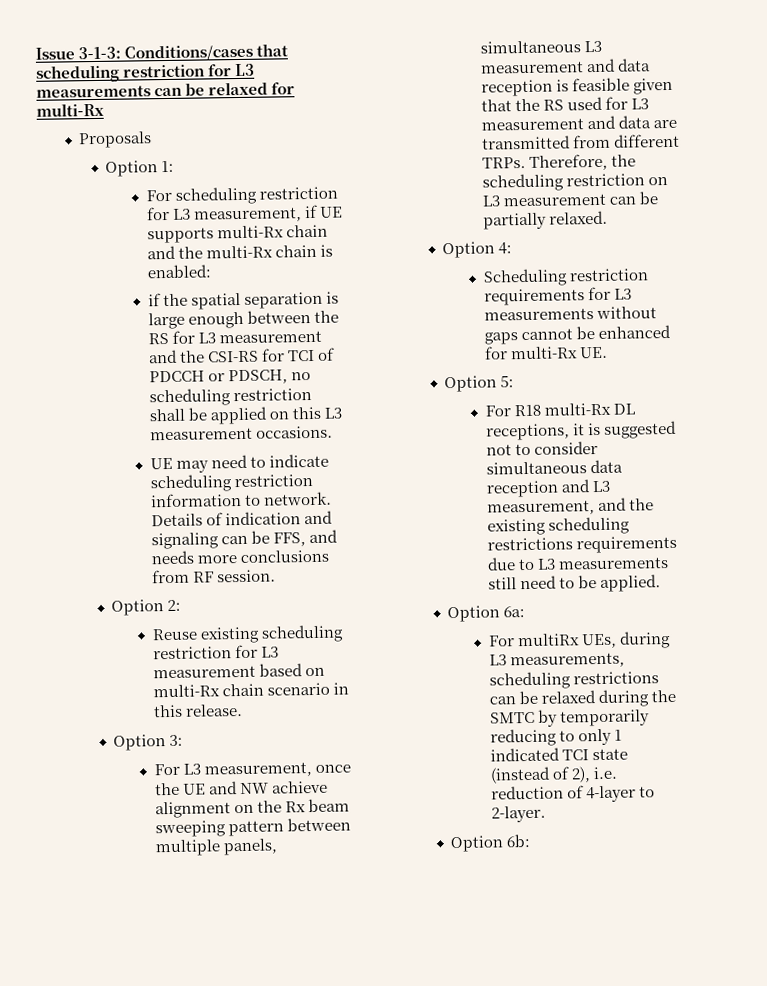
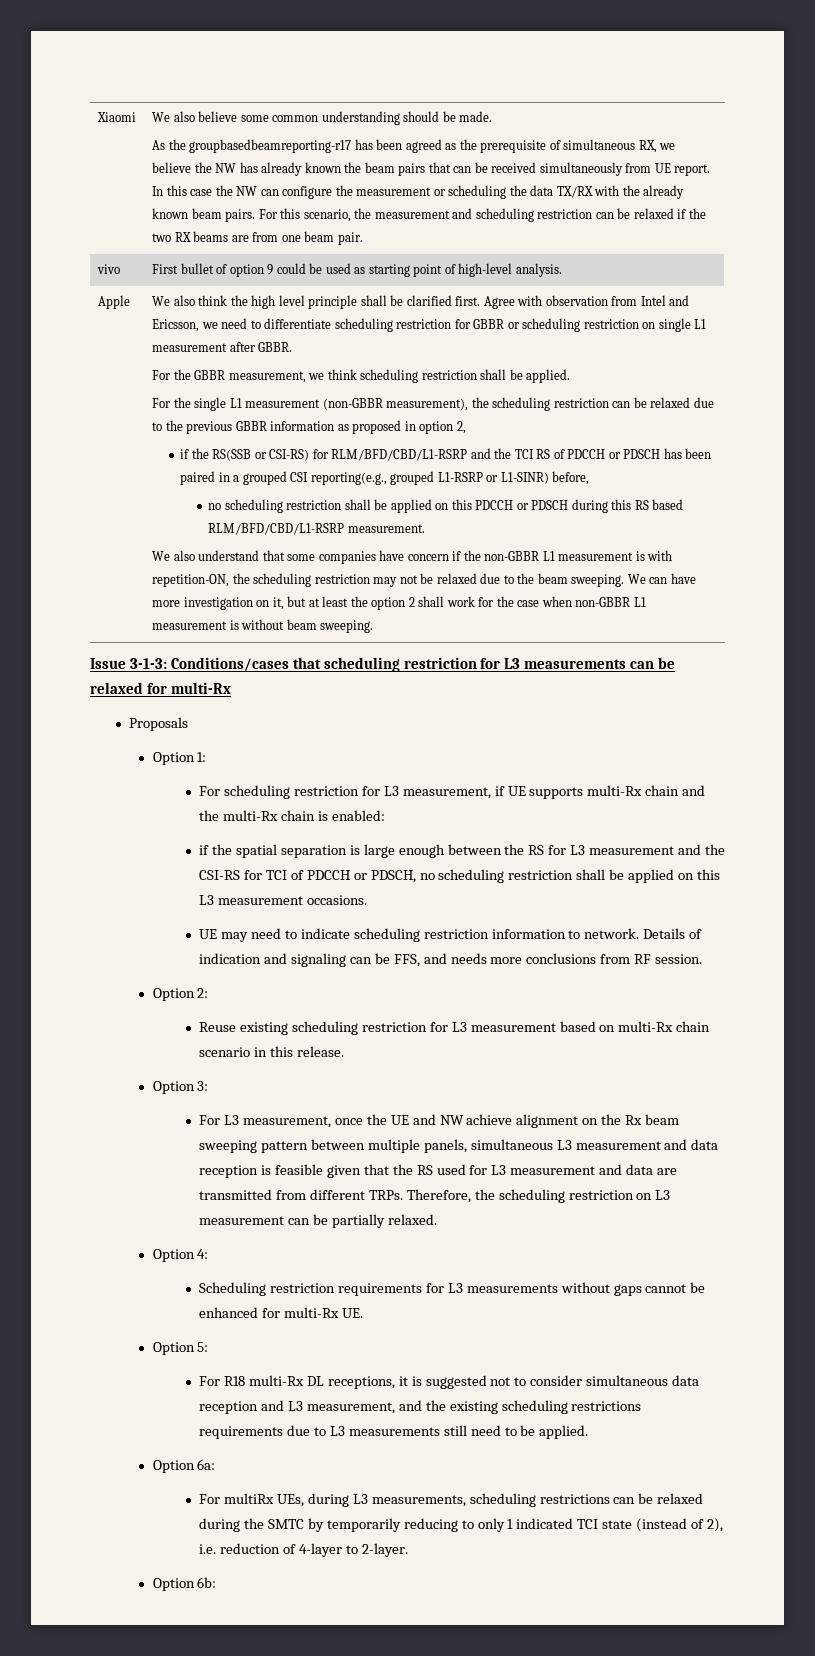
(35, 53) none -> [96,112,136,122] [151,111,493,125] [151,139,676,153] [151,162,711,176] [151,185,685,199] [151,208,706,222] [151,231,363,245] [96,264,120,274] [151,263,562,277] [97,295,130,309] [151,295,690,309] [151,318,707,332] [151,342,293,352] [151,369,571,383] [151,397,714,411] [151,420,466,434] [180,448,712,461] [180,471,590,485] [208,499,684,513] [208,523,425,535] [151,550,673,564] [151,573,696,587] [151,596,646,610] [151,619,374,633] Xiaomi | We also believe some common understanding should be made. // As the groupbasedbeamreporting-r17 has been agreed as the prerequisite of simultaneous RX, we believe the NW has already known the beam pairs that can be received simultaneously from UE report. In this case the NW can configure the measurement or scheduling the data TX/RX with the already known beam pairs. For this scenario, the measurement and scheduling restriction can be relaxed if the two RX beams are from one beam pair. // vivo | First bullet of option 9 could be used as starting point of high-level analysis. // Apple | We also think the high level principle shall be clarified first. Agree with observation from Intel and Ericsson, we need to differentiate scheduling restriction for GBBR or scheduling restriction on single L1 measurement after GBBR. // For the GBBR measurement, we think scheduling restriction shall be applied. // For the single L1 measurement (non-GBBR measurement), the scheduling restriction can be relaxed due to the previous GBBR information as proposed in option 2, // if the RS(SSB or CSI-RS) for RLM/BFD/CBD/L1-RSRP and the TCI RS of PDCCH or PDSCH has been paired in a grouped CSI reporting(e.g., grouped L1-RSRP or L1-SINR) before, // no scheduling restriction shall be applied on this PDCCH or PDSCH during this RS based RLM/BFD/CBD/L1-RSRP measurement. // We also understand that some companies have concern if the non-GBBR L1 measurement is with repetition-ON, the scheduling restriction may not be relaxed due to the beam sweeping. We can have more investigation on it, but at least the option 2 shall work for the case when non-GBBR L1 measurement is without beam sweeping. //

